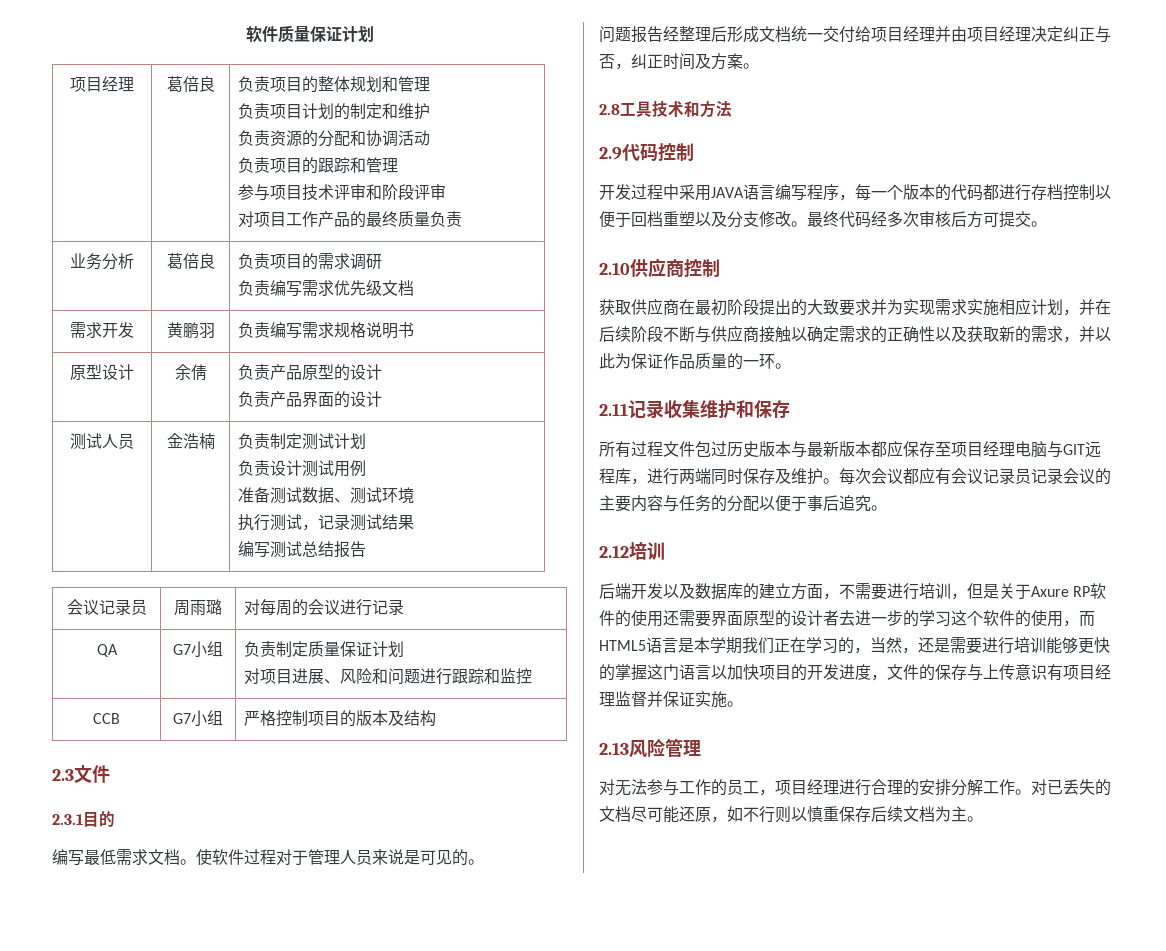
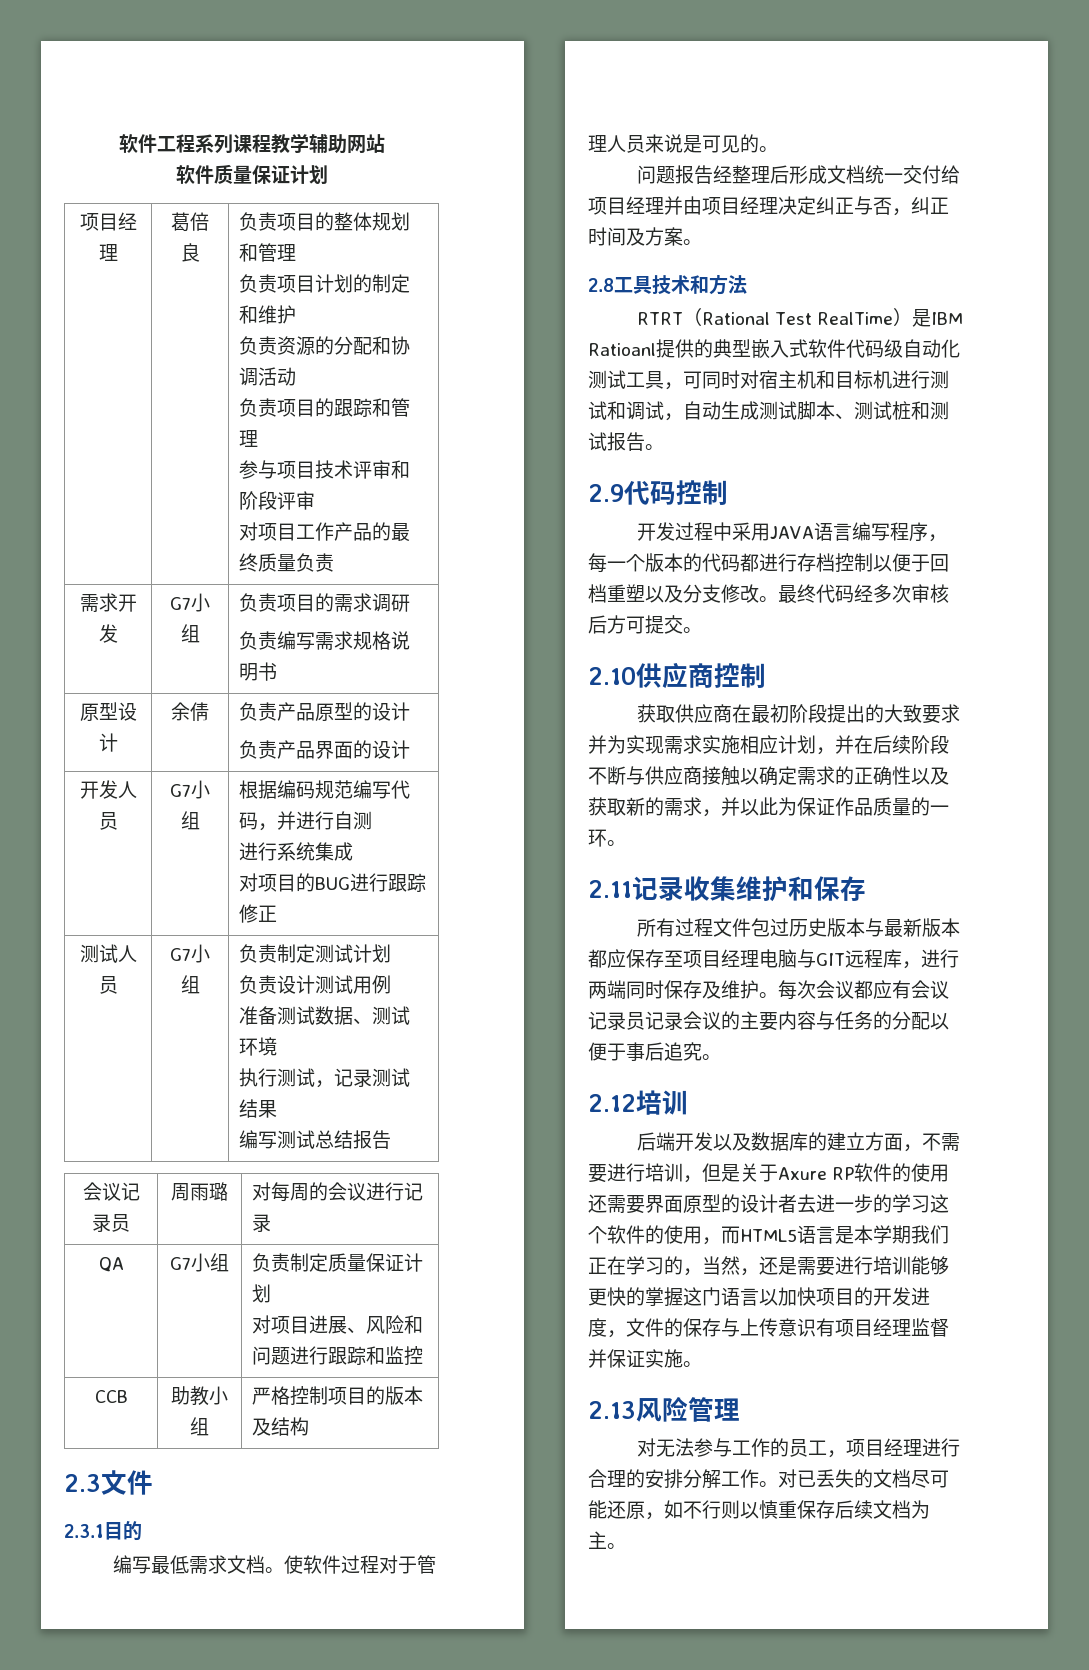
[245,26,278,43] 软件 -> [118,133,385,154] [175,165,214,184] 软件工程系列课程教学辅助网站 // 软件
[70,253,134,270] [166,253,215,269] 业务分析 | 葛倍良 -> [79,593,137,612] [98,624,118,643] [170,593,210,612] [180,624,200,643] 需求开发 | G7小组
[333,280,414,296] [70,322,134,338] [166,322,215,339] [237,322,334,339] 优先级文档 // 需求开发 | 黄鹏羽 | 负责编写需求 -> (354, 640) none
(382, 399) none -> [79,780,137,799] [98,812,118,830] [170,780,210,799] [180,811,200,830] [239,780,411,799] [239,811,373,831] [239,842,354,861] [239,873,427,892] [239,904,278,923] // 开发人员 | G7小组 | 根据编码规范编写代码，并进行自测 // 进行系统集成 // 对项目的BUG进行跟踪修正
[166,433,215,450] 金浩楠 -> [170,944,210,963] [180,975,200,994] G7小组
[173,713,191,724] G7 -> [171,1386,209,1406] 助教
(732, 108) none -> [636,308,963,327] [588,339,960,358] [588,370,949,390] [588,401,949,421] [588,432,664,451] // RTRT（Rational Test RealTime）是IBM Ratioanl提供的典型嵌入式软件代码级自动化测试工具，可同时对宿主机和目标机进行测试和调试，自动生成测试脚本、测试桩和测试报告。

